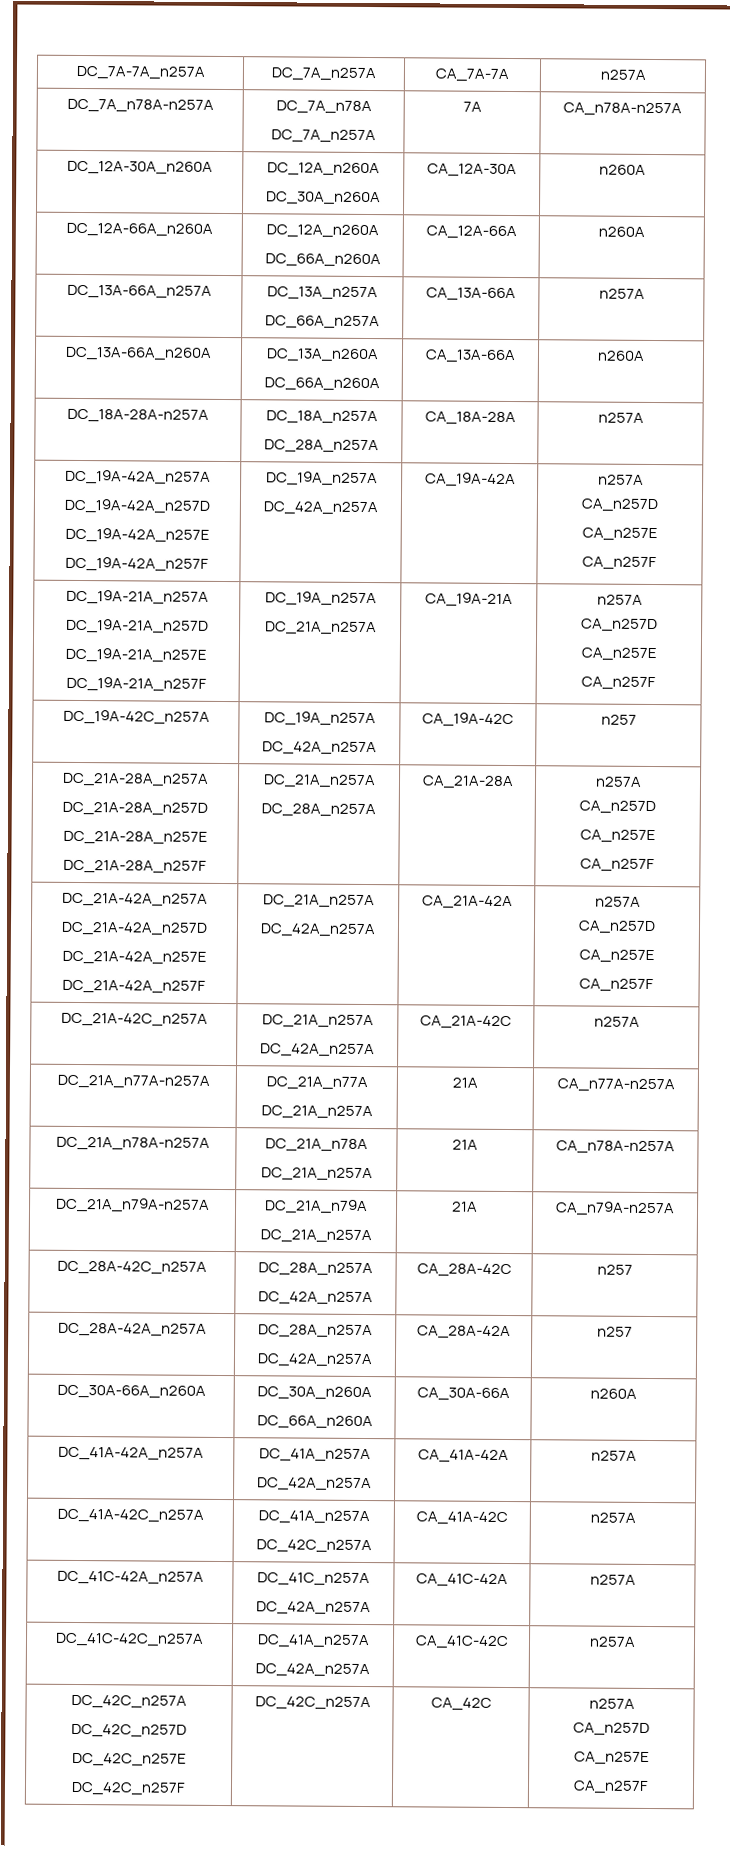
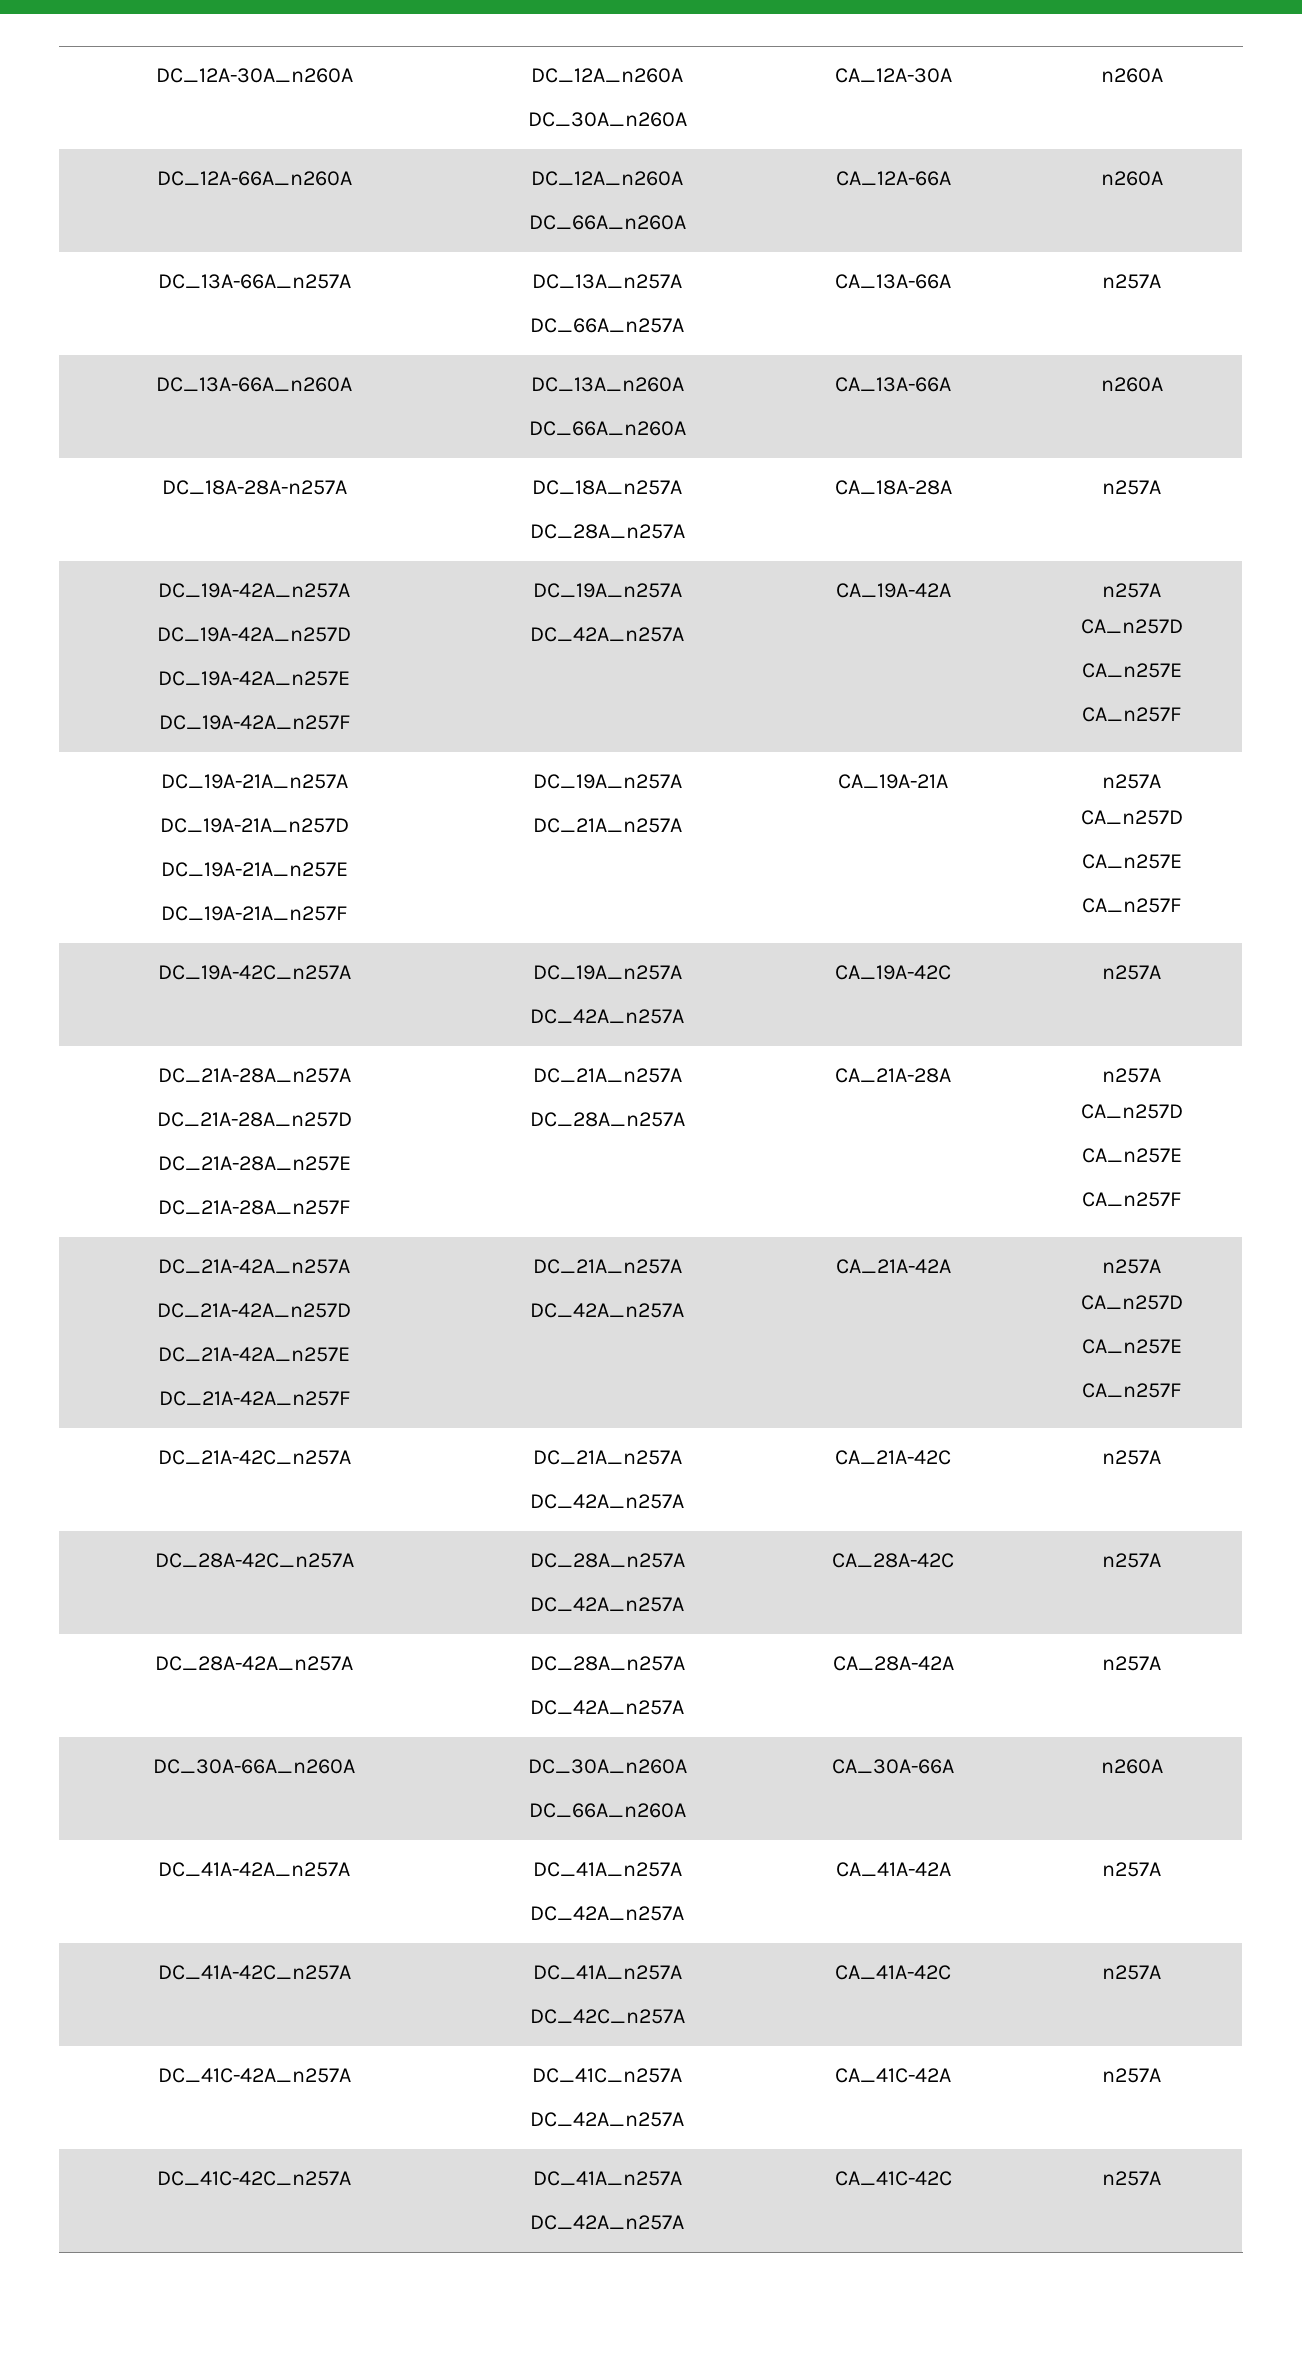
[75,65,205,80] [271,67,376,82] [435,68,509,82] [599,69,646,80] [66,98,214,113] [275,100,372,115] [271,129,376,144] [462,101,482,112] [563,102,682,117] DC_7A-7A_n257A | DC_7A_n257A | CA_7A-7A | n257A // DC_7A_n78A-n257A | DC_7A_n78A // DC_7A_n257A | 7A | CA_n78A-n257A // -> (155, 75) none
[600,714,637,725] n257 -> [1102,965,1161,980] n257A
[56,1074,210,1089] [265,1076,368,1091] [260,1105,373,1120] [452,1077,478,1088] [556,1078,675,1093] [56,1136,210,1151] [265,1138,368,1153] [260,1167,373,1182] [452,1139,478,1150] [556,1140,675,1155] [55,1197,210,1213] [264,1199,368,1215] [259,1229,372,1244] [452,1201,478,1212] [555,1201,675,1217] // DC_21A_n77A-n257A | DC_21A_n77A // DC_21A_n257A | 21A | CA_n77A-n257A // DC_21A_n78A-n257A | DC_21A_n78A // DC_21A_n257A | 21A | CA_n78A-n257A // DC_21A_n79A-n257A | DC_21A_n79A // DC_21A_n257A | 21A | CA_n79A-n257A -> (1161, 1457) none
[596,1264,633,1275] n257 -> [1102,1553,1161,1568] n257A
[596,1326,633,1337] n257 -> [1102,1656,1161,1671] n257A
[71,1694,187,1709] [71,1723,187,1738] [71,1752,187,1767] [71,1781,186,1796] [254,1696,371,1711] [430,1697,492,1711] [588,1698,635,1709] [573,1722,650,1737] [573,1751,650,1766] [573,1780,649,1794] // DC_42C_n257A // DC_42C_n257D // DC_42C_n257E // DC_42C_n257F | DC_42C_n257A | CA_42C | n257A // CA_n257D // CA_n257E // CA_n257F -> (1161, 2178) none

